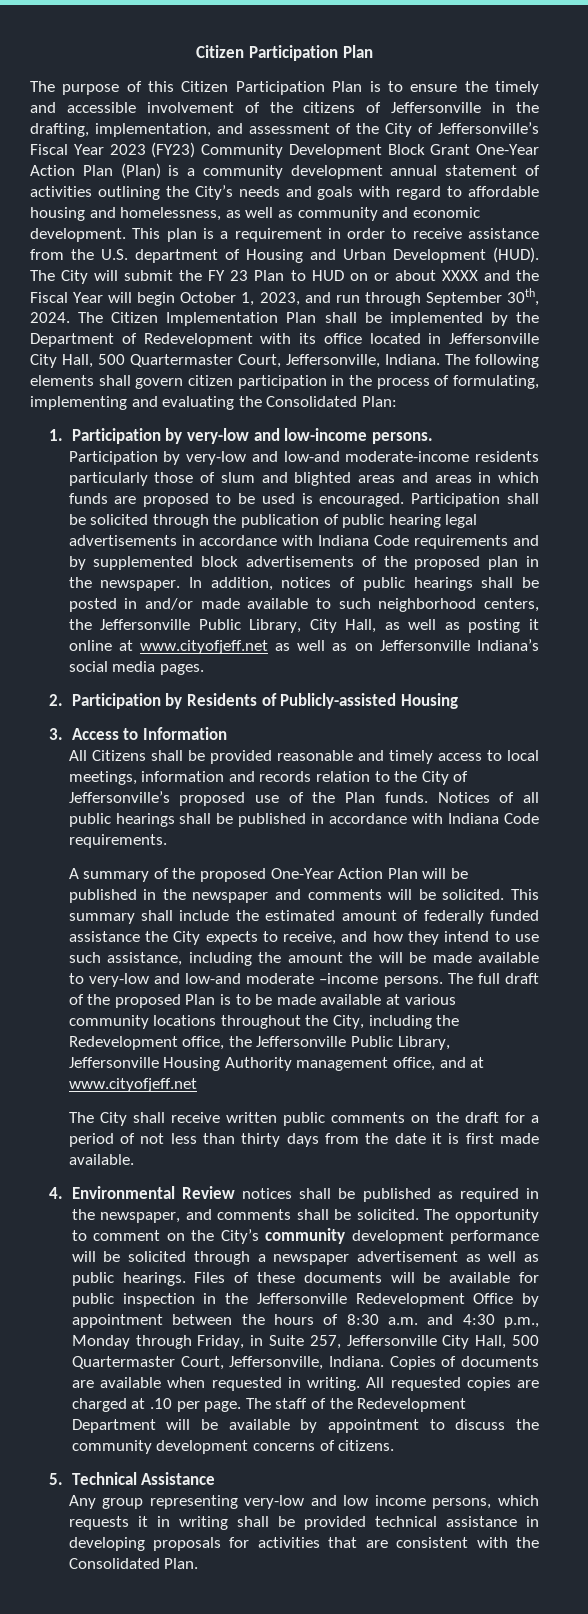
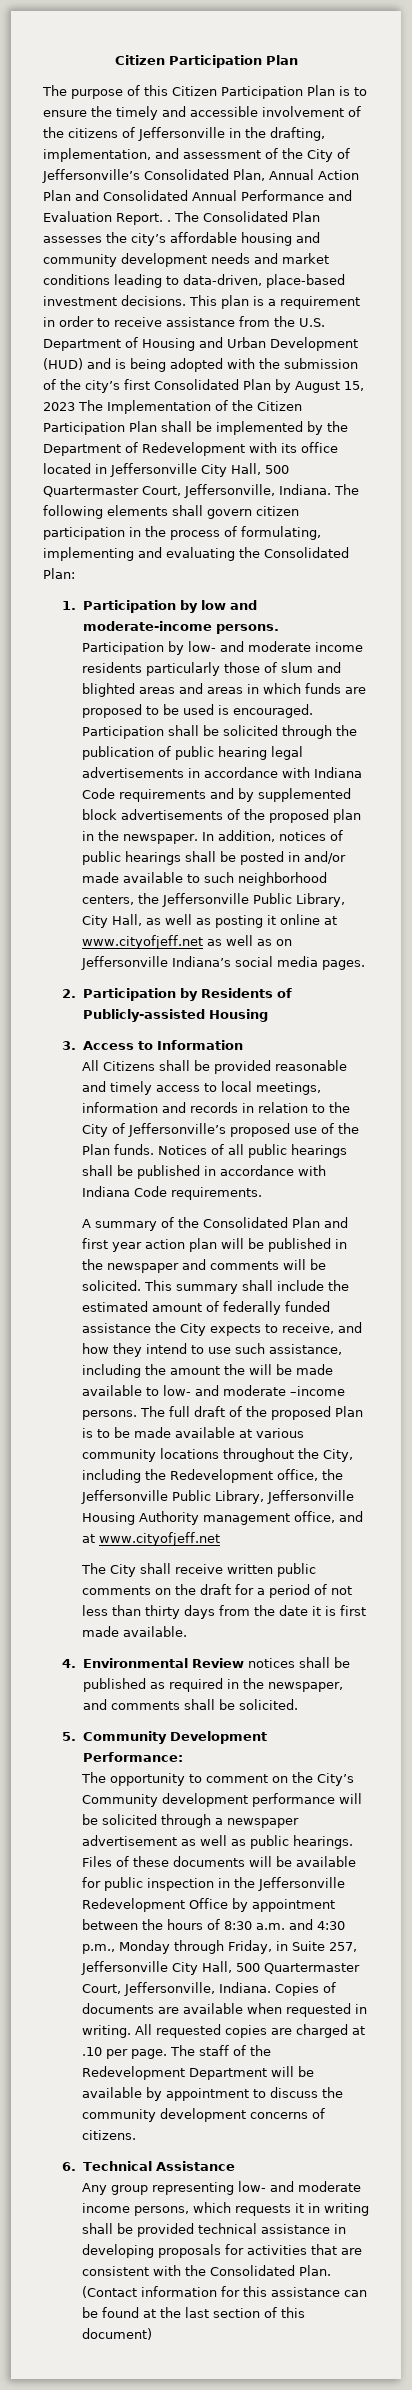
[30,142,539,158] [30,163,540,179] [30,185,539,200] [30,207,480,221] [30,228,126,242] Fiscal Year 2023 (FY23) Community Development Block Grant One-Year Action Plan (Plan) is a community development annual statement of activities outlining the City’s needs and goals with regard to affordable housing and homelessness, as well as community and economic development. -> [144,169,359,181] [43,190,352,201] [43,211,320,225] [43,232,320,246] [43,253,329,267] [43,274,345,288] [43,295,186,306] Consolidated Plan, Annual Action Plan and Consolidated Annual Performance and Evaluation Report. . The Consolidated Plan assesses the city’s affordable housing and community development needs and market conditions leading to data-driven, place-based investment decisions.
[135,249,218,263] department -> [43,339,121,351] Department
[493,247,539,263] [30,270,539,284] [30,288,539,306] [30,312,279,326] (HUD). The City will submit the FY 23 Plan to HUD on or about XXXX and the Fiscal Year will begin October 1, 2023, and run through September 30th, 2024. The Citizen Implementation -> [43,358,358,372] [43,379,364,393] [43,400,302,414] [43,422,125,435] (HUD) and is being adopted with the submission of the city’s first Consolidated Plan by August 15, 2023 The Implementation of the Citizen Participation
[186,428,368,444] very-low and low-income -> [200,600,257,610] [82,621,212,631] low and moderate-income
[186,451,470,465] very-low and low-and moderate-income -> [187,641,363,652] low- and moderate income
(312, 776) none -> [241,1103,254,1113] in
[199,868,418,882] proposed One-Year Action Plan -> [202,1217,348,1228] [81,1238,217,1252] Consolidated Plan and first year action plan
[88,973,242,987] very-low and low-and -> [162,1385,219,1396] low- and
(419, 1214) none -> [62,1731,267,1744] [82,1752,183,1762] // 5. Community Development Performance: //
[265,1228,346,1244] community -> [81,1794,158,1807] Community
[49,1473,64,1485] 5. -> [62,2162,77,2171] 6.
[244,1495,369,1509] very-low and low -> [237,2181,361,2192] low- and moderate
(199, 1563) none -> [81,2286,367,2298] [81,2307,305,2318] [81,2328,152,2340] (Contact information for this assistance can be found at the last section of this document)

